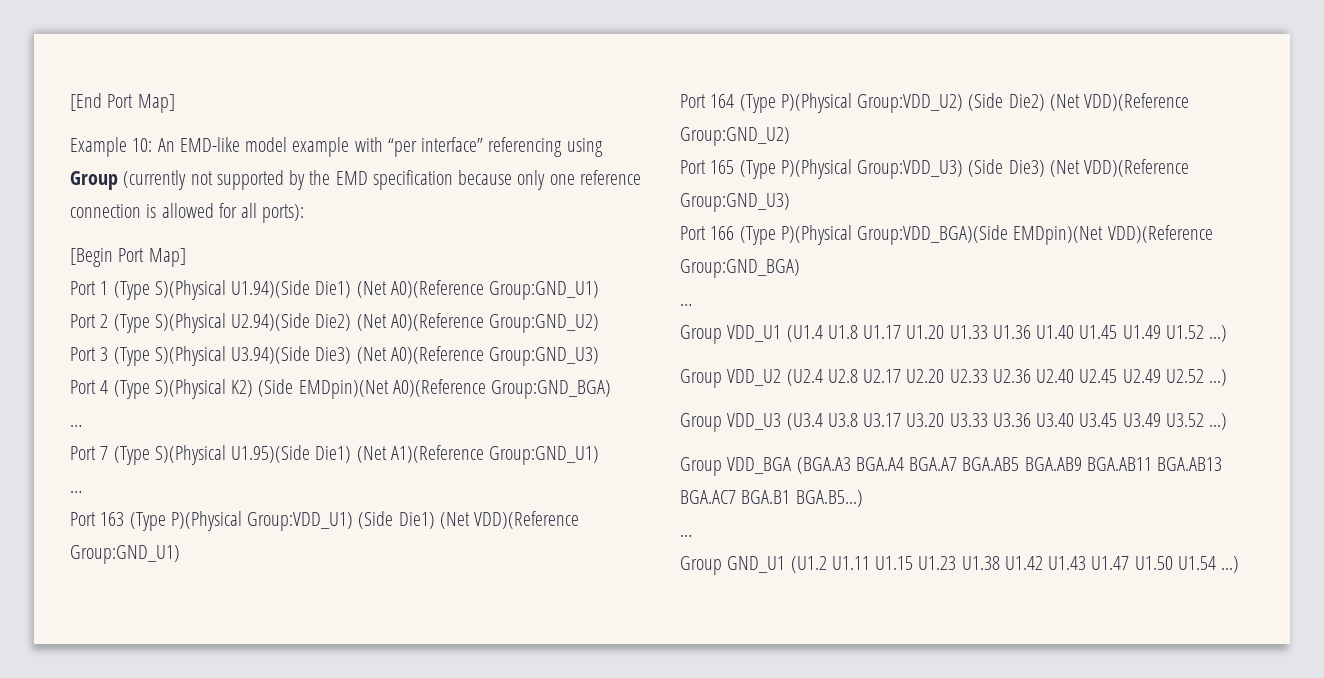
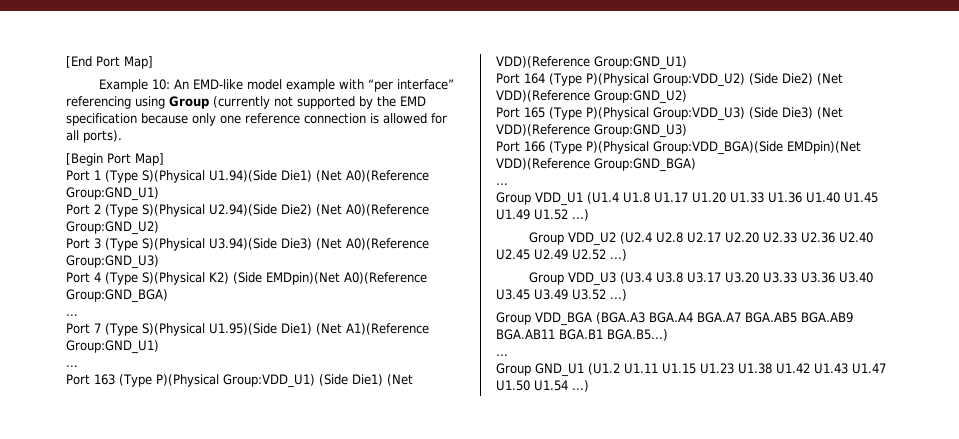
[262,204,305,223] ports): -> [83,130,122,143] ports).
[1157,457,1223,471] [680,490,736,504] BGA.AB13 BGA.AC7 -> (555, 334) none

